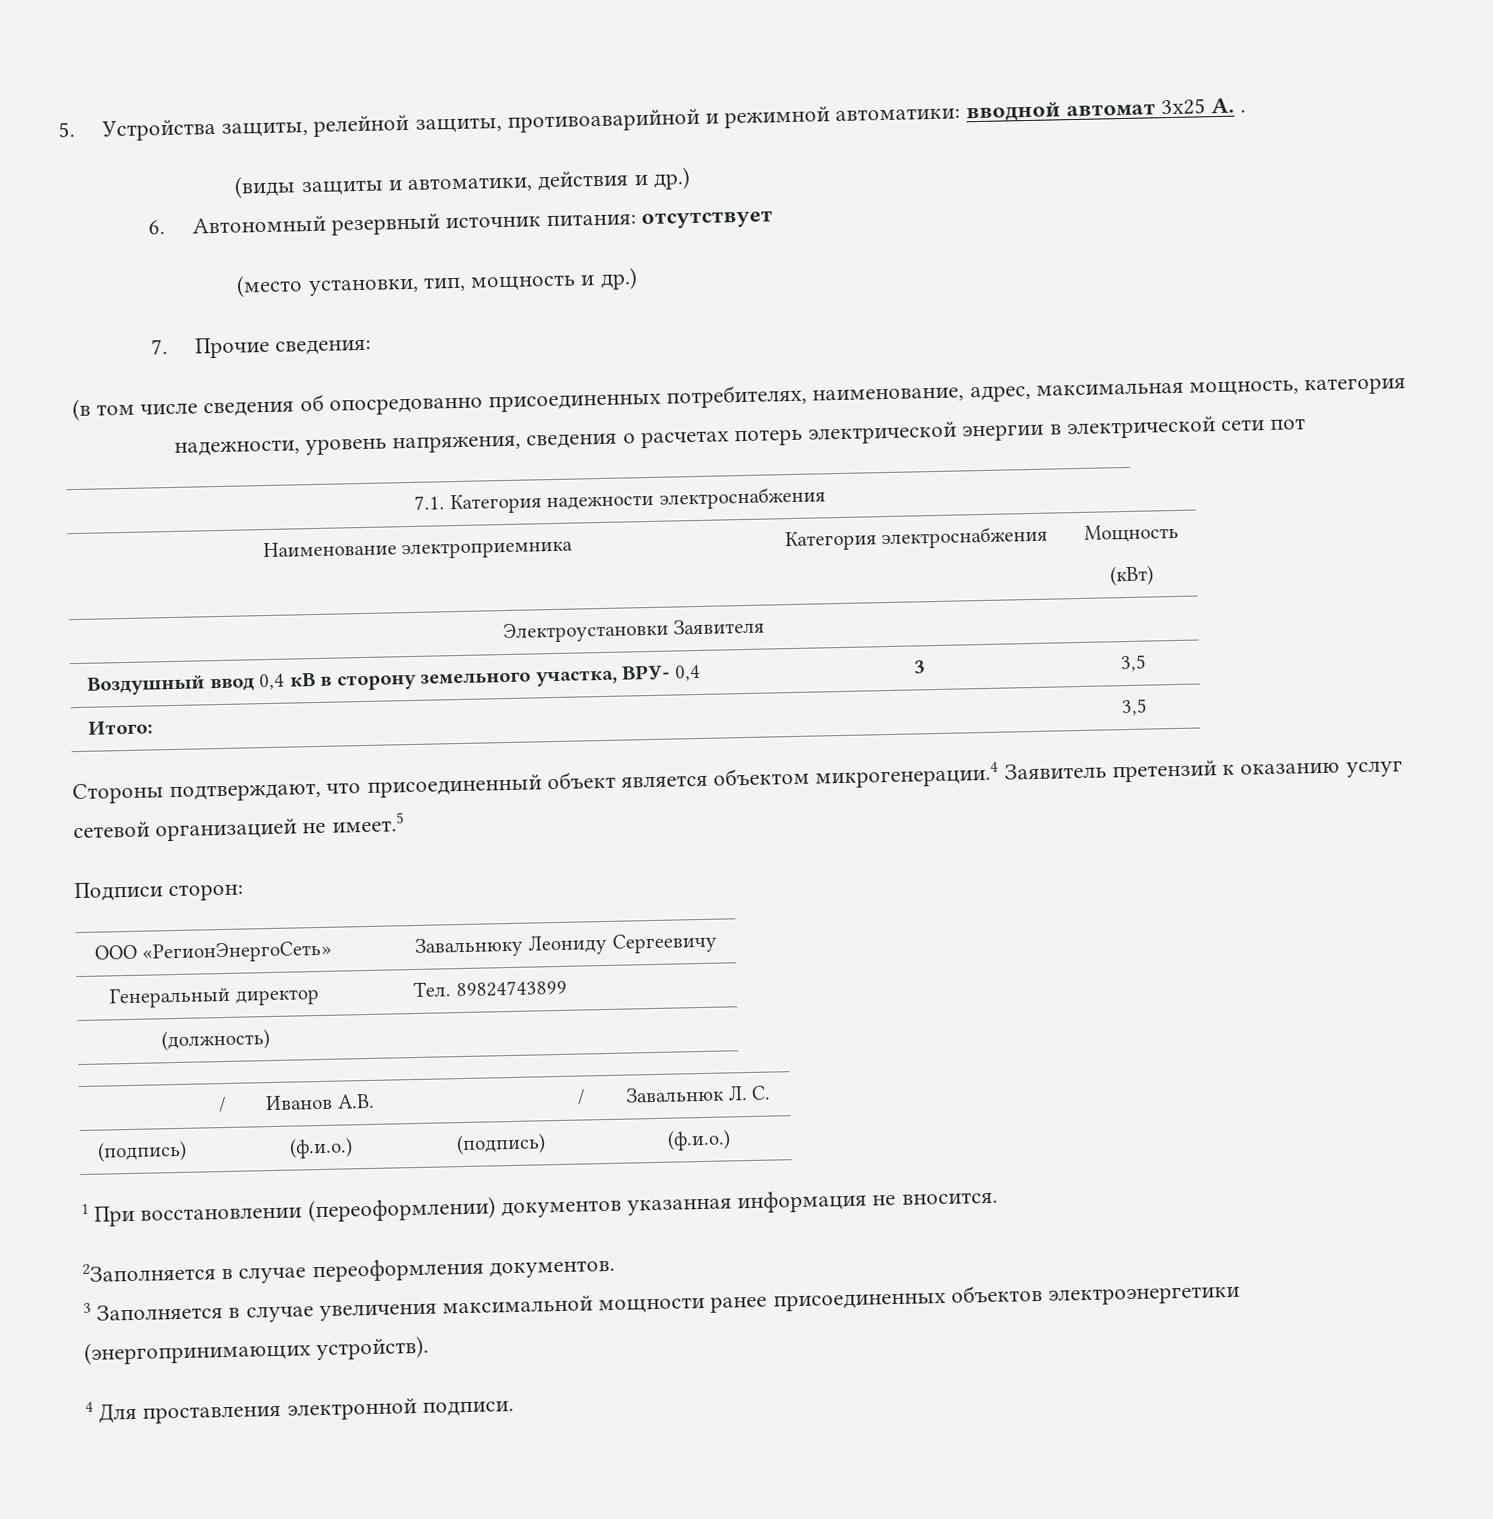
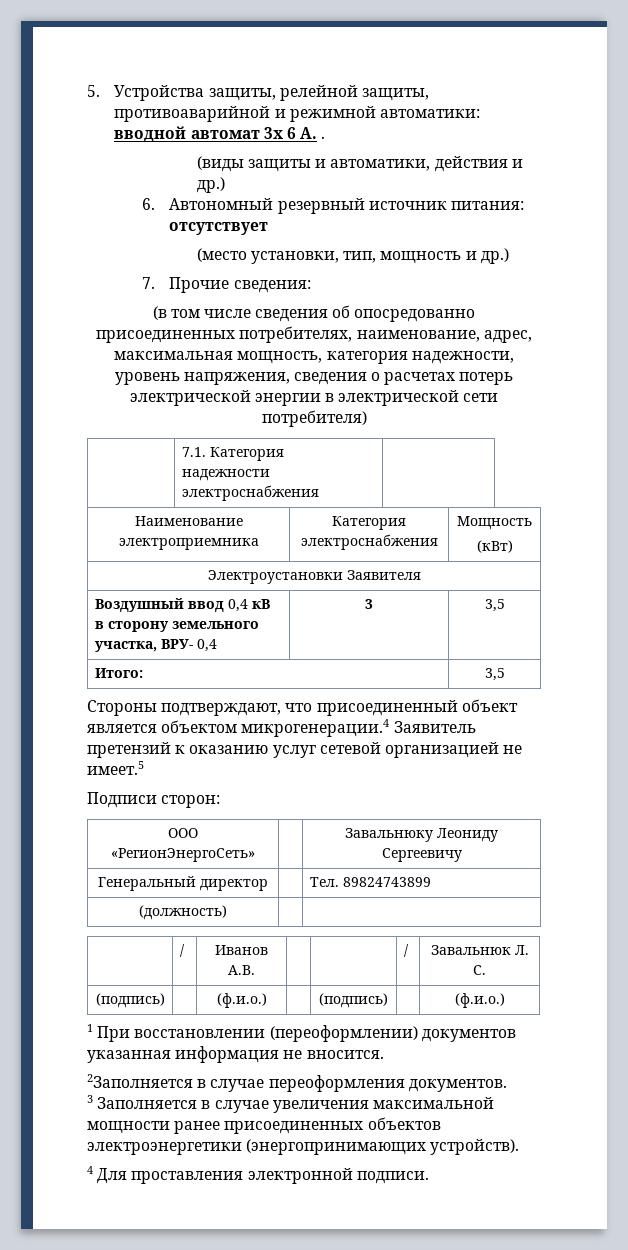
[1160,98,1206,116] 3х25 -> [263,127,297,139] 3х 6
[1269,418,1307,430] пот -> [261,410,367,427] потребителя)

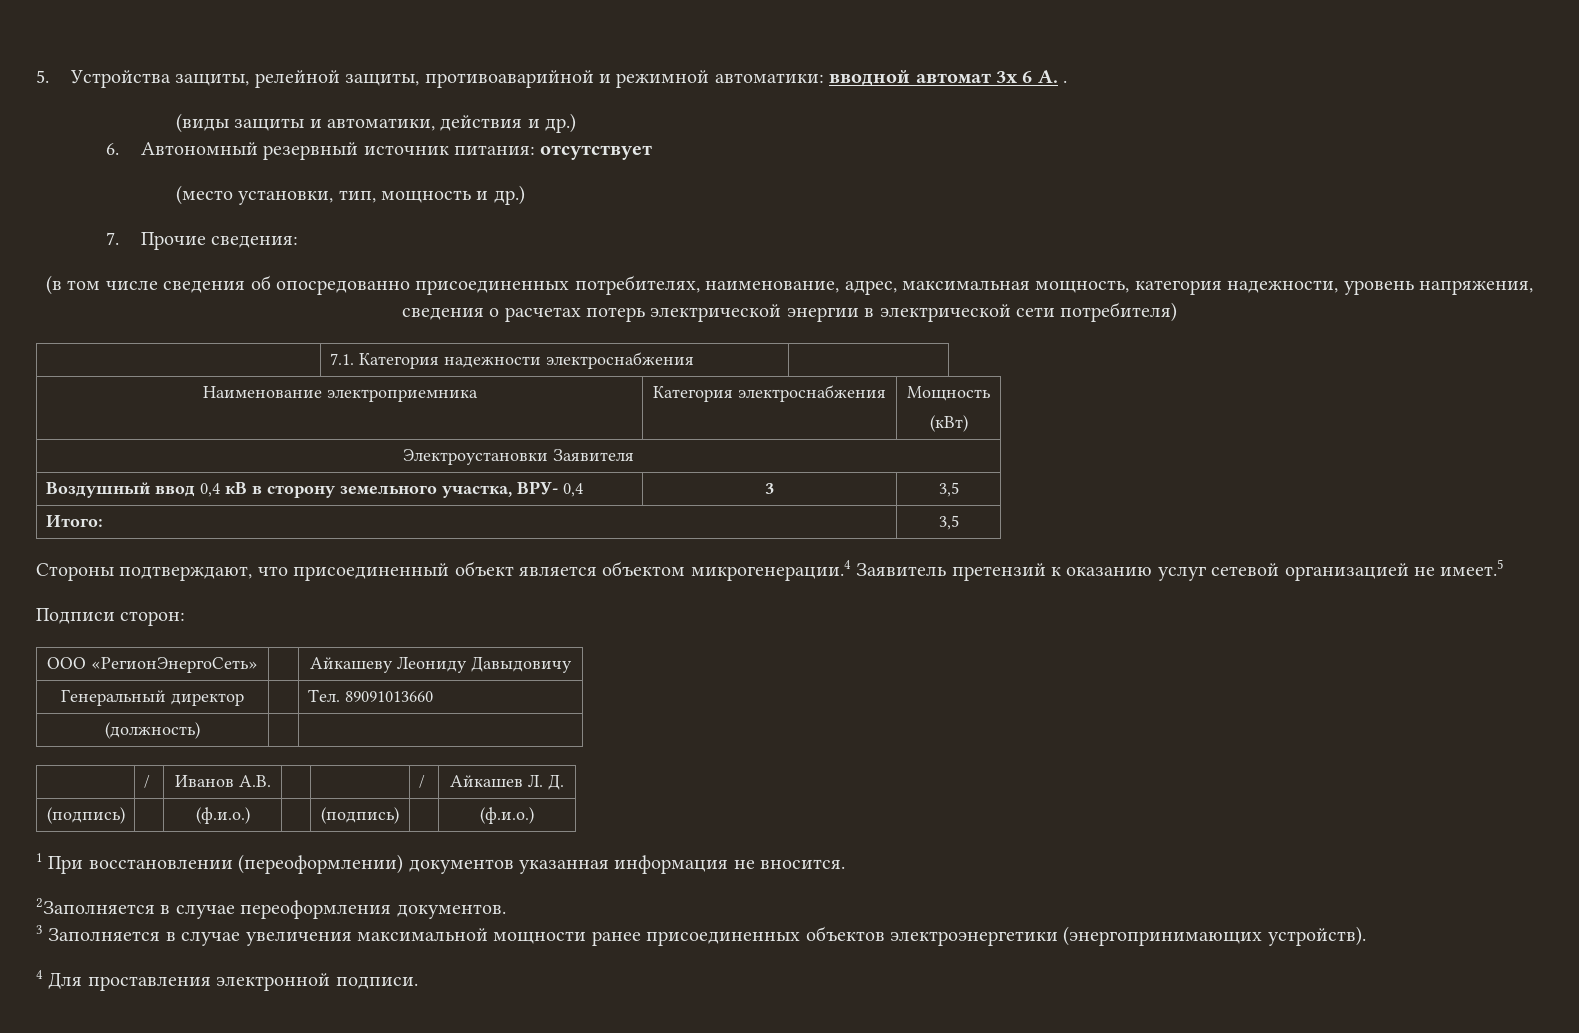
[345,828,498,842] [381,848,462,862] Завальнюку Леониду Сергеевичу -> [310,656,572,673] Айкашеву Леониду Давыдовичу
[342,877,431,887] 89824743899 -> [344,691,433,702] 89091013660
[430,945,529,955] [473,965,486,975] Завальнюк Л. С. -> [450,774,564,790] Айкашев Л. Д.

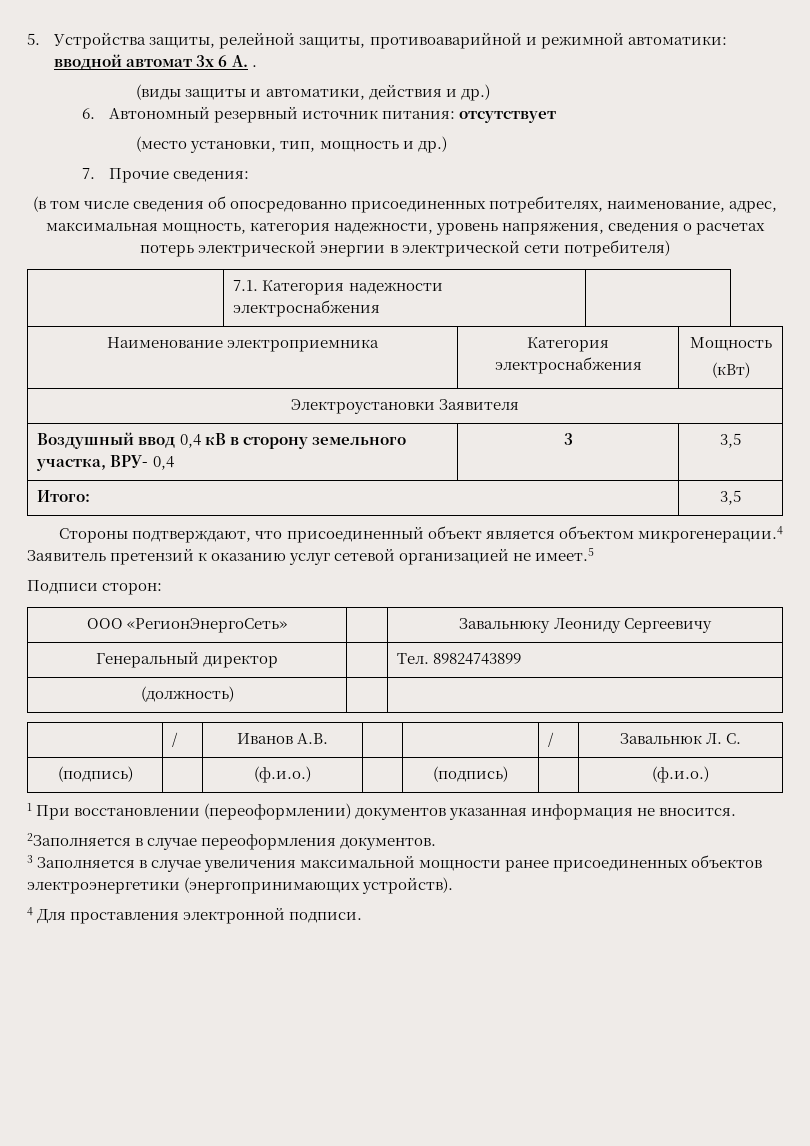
[310,656,572,673] Айкашеву Леониду Давыдовичу -> [459,618,712,633] Завальнюку Леониду Сергеевичу
[344,691,433,702] 89091013660 -> [433,653,522,665] 89824743899
[450,774,564,790] Айкашев Л. Д. -> [619,733,742,744] Завальнюк Л. С.

